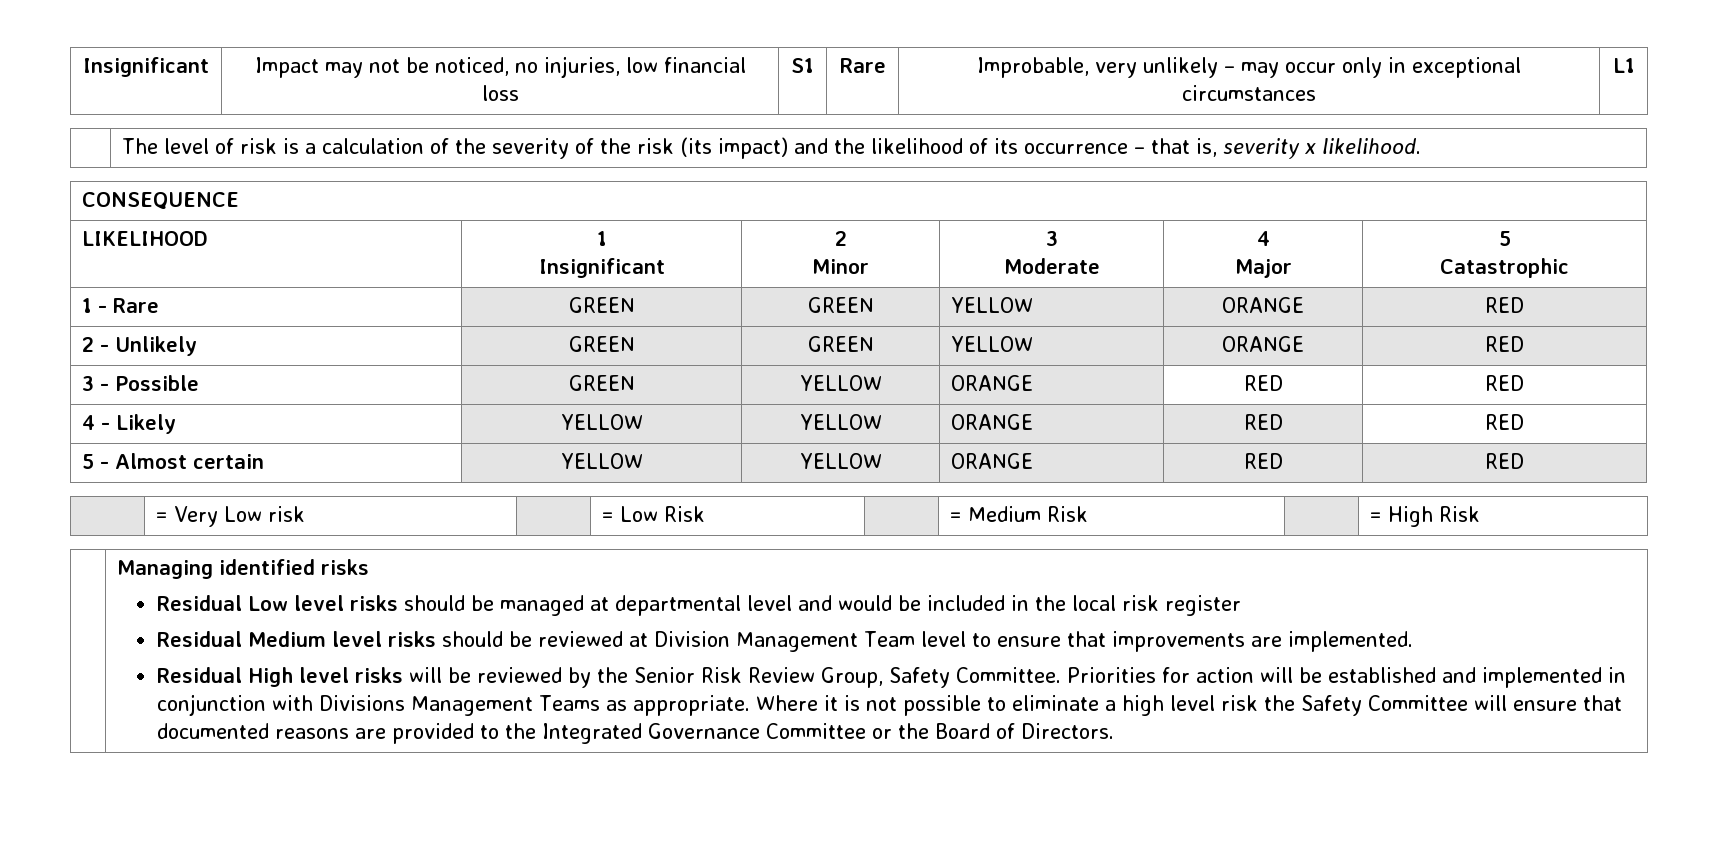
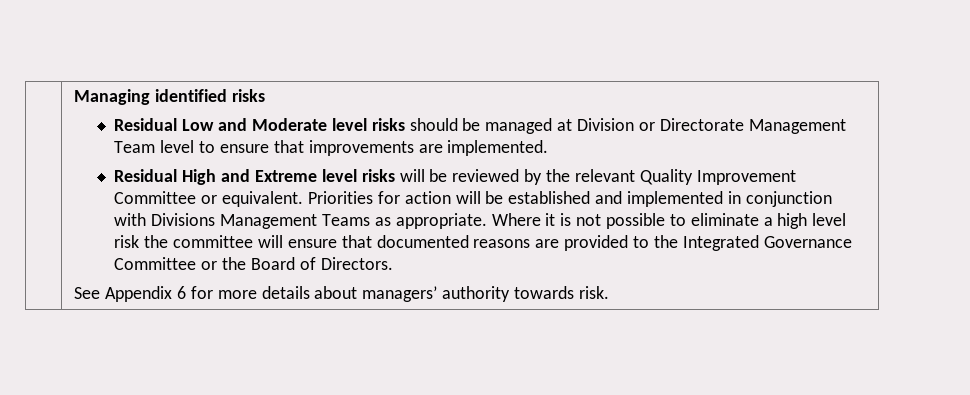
[83,57,209,77] [254,56,746,78] [481,85,519,101] [791,58,814,73] [839,58,886,73] [977,57,1521,78] [1182,85,1316,101] [1612,58,1635,73] [122,137,1422,159] [82,192,240,210] [82,231,209,246] [596,231,607,246] [538,258,665,278] [834,231,847,246] [812,259,869,274] [1045,231,1058,246] [1003,258,1100,274] [1256,231,1270,246] [1234,259,1292,278] [1498,231,1511,246] [1440,258,1569,278] [82,298,160,313] [568,297,635,313] [807,297,874,313] [951,297,1034,313] [1222,297,1304,313] [1485,297,1524,313] [82,336,198,356] [568,336,635,352] [807,336,874,352] [951,336,1034,352] [1222,336,1304,352] [1485,336,1524,352] [82,375,200,391] [568,375,635,391] [799,375,882,391] [951,375,1034,391] [1243,375,1283,391] [1485,375,1524,391] [82,414,177,434] [560,414,643,430] [799,414,882,430] [951,414,1034,430] [1243,414,1283,430] [1485,414,1524,430] [82,453,265,469] [560,453,643,469] [799,453,882,469] [951,453,1034,469] [1243,453,1283,469] [1485,453,1524,469] [156,506,306,527] [602,506,706,522] [950,506,1089,522] [1370,506,1481,527] Insignificant | Impact may not be noticed, no injuries, low financial loss | S1 | Rare | Improbable, very unlikely – may occur only in exceptional circumstances | L1 // | The level of risk is a calculation of the severity of the risk (its impact) and the likelihood of its occurrence – that is, severity x likelihood. // CONSEQUENCE // LIKELIHOOD | 1 // Insignificant | 2 // Minor | 3 // Moderate | 4 // Major | 5 // Catastrophic // 1 - Rare | GREEN | GREEN | YELLOW | ORANGE | RED // 2 - Unlikely | GREEN | GREEN | YELLOW | ORANGE | RED // 3 - Possible | GREEN | YELLOW | ORANGE | RED | RED // 4 - Likely | YELLOW | YELLOW | ORANGE | RED | RED // 5 - Almost certain | YELLOW | YELLOW | ORANGE | RED | RED // | = Very Low risk | | = Low Risk | | = Medium Risk | | = High Risk // -> (74, 97) none
(288, 603) none -> [218,118,327,131] and Moderate
[614,595,1241,616] [156,631,730,647] departmental level and would be included in the local risk register // Residual Medium level risks should be reviewed at Division -> [576,118,744,131] Division or Directorate
(293, 677) none -> [221,169,317,182] and Extreme
[633,667,1061,688] Senior Risk Review Group, Safety Committee. -> [574,169,796,185] [114,191,304,207] relevant Quality Improvement Committee or equivalent.
[1300,695,1468,716] Safety Committee -> [173,235,254,248] committee
(1114, 731) none -> [74,286,609,302] // See Appendix 6 for more details about managers’ authority towards risk.

